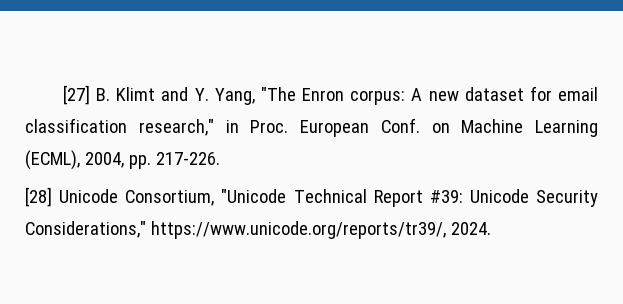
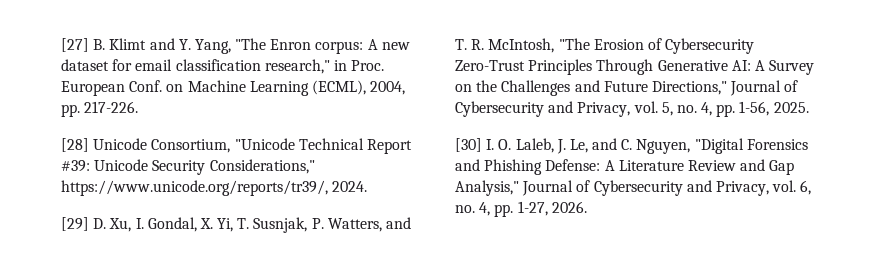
(491, 228) none -> [61,217,412,233] [455,38,755,54] [455,59,815,75] [455,80,799,96] [455,101,809,117] [455,138,808,154] [455,159,795,175] [455,180,812,196] [455,201,587,217] // [29] D. Xu, I. Gondal, X. Yi, T. Susnjak, P. Watters, and T. R. McIntosh, "The Erosion of Cybersecurity Zero-Trust Principles Through Generative AI: A Survey on the Challenges and Future Directions," Journal of Cybersecurity and Privacy, vol. 5, no. 4, pp. 1-56, 2025. // [30] I. O. Laleb, J. Le, and C. Nguyen, "Digital Forensics and Phishing Defense: A Literature Review and Gap Analysis," Journal of Cybersecurity and Privacy, vol. 6, no. 4, pp. 1-27, 2026.

